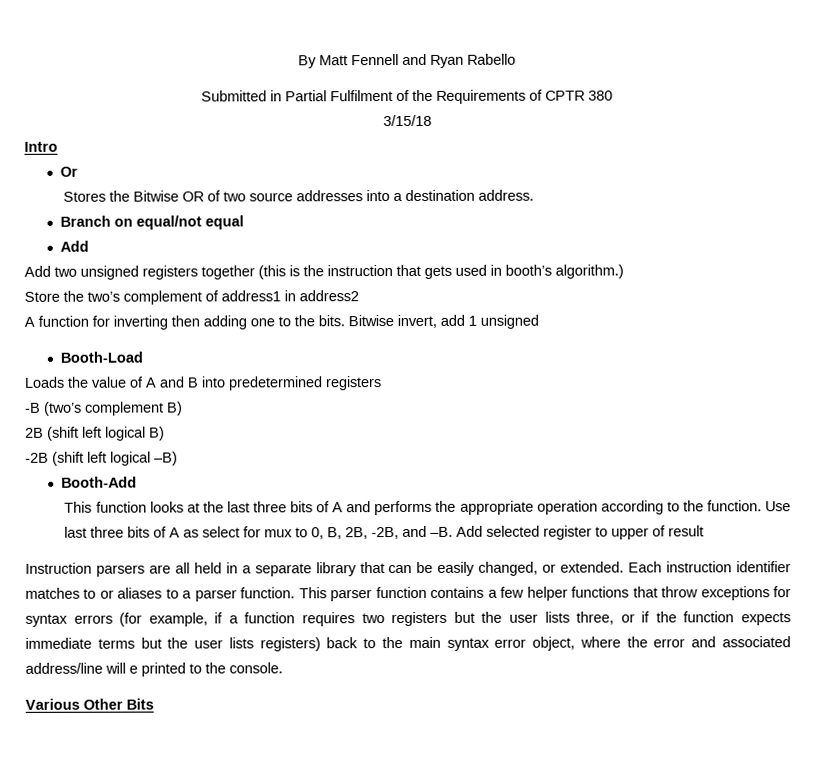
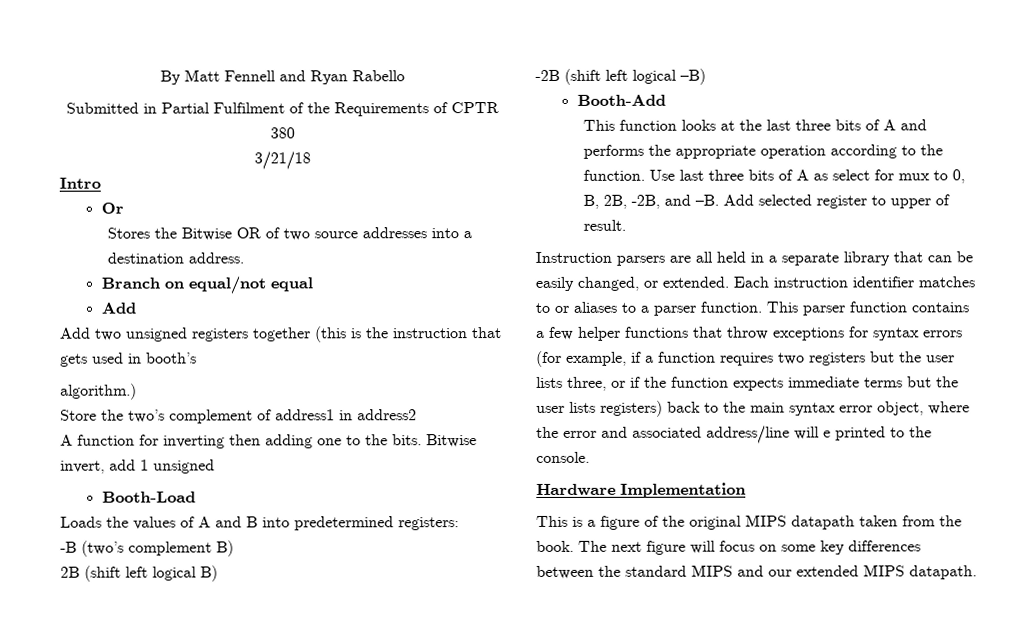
[382,114,432,127] 3/15/18 -> [253,151,311,170] 3/21/18
(552, 270) none -> (197, 358) //
[91,376,127,388] value -> [133,516,176,530] values
[325,376,382,391] registers -> [398,517,459,531] registers:
[668,525,705,537] result -> [583,219,627,231] result.
[25,698,154,710] Various Other Bits -> [536,482,746,498] [536,514,962,530] [536,540,921,555] [536,564,977,580] Hardware Implementation // This is a figure of the original MIPS datapath taken from the book. The next figure will focus on some key differences between the standard MIPS and our extended MIPS datapath.

